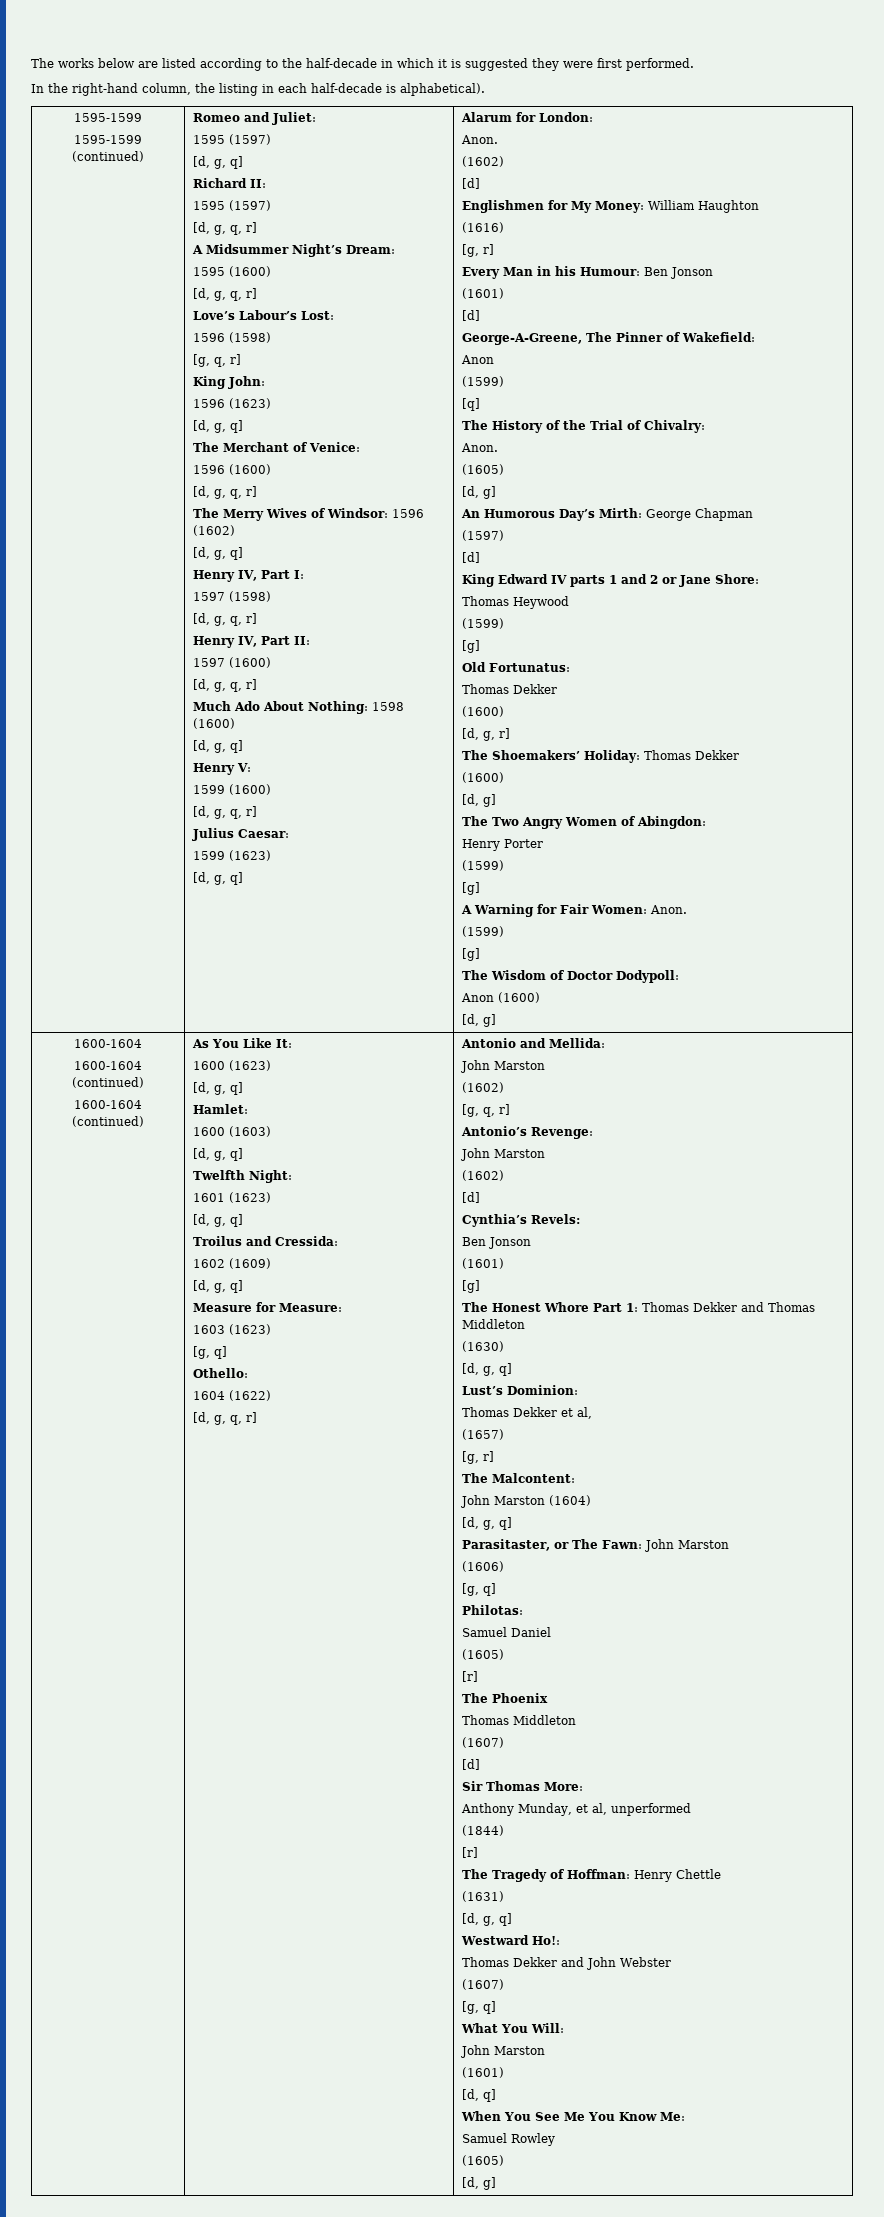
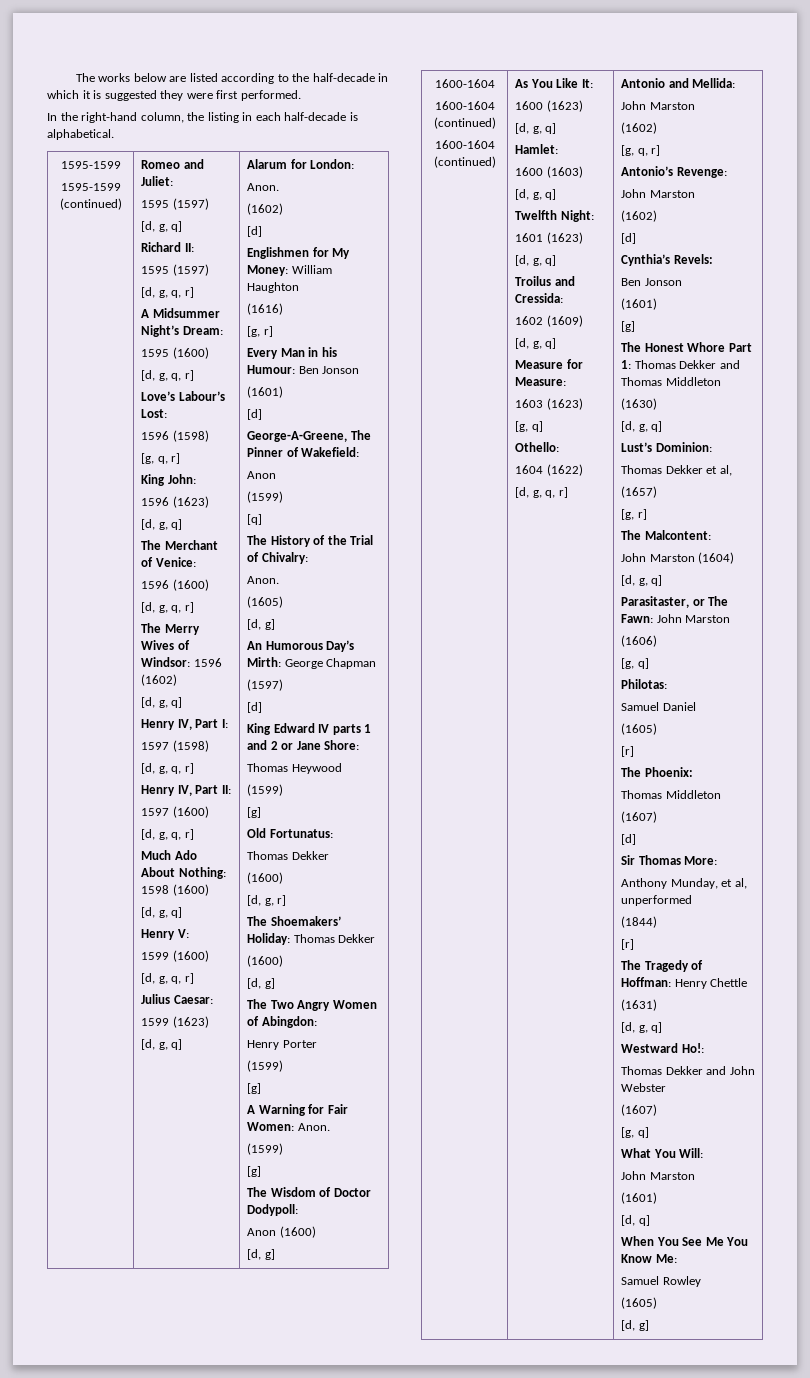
[400,83,485,96] alphabetical). -> [47,129,114,140] alphabetical.
[491,1693,548,1703] Phoenix -> [644,767,693,777] Phoenix:

